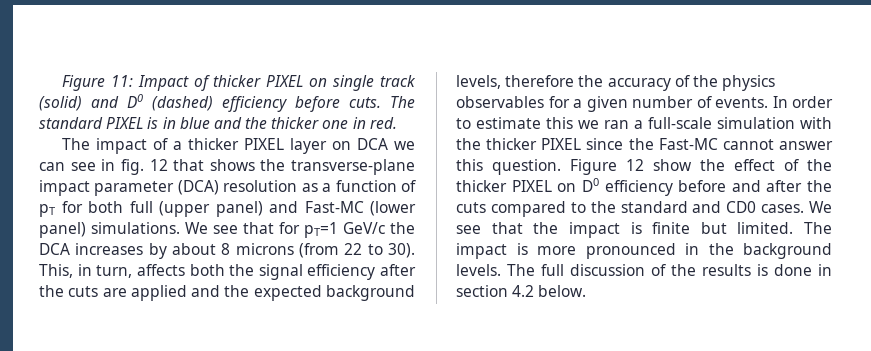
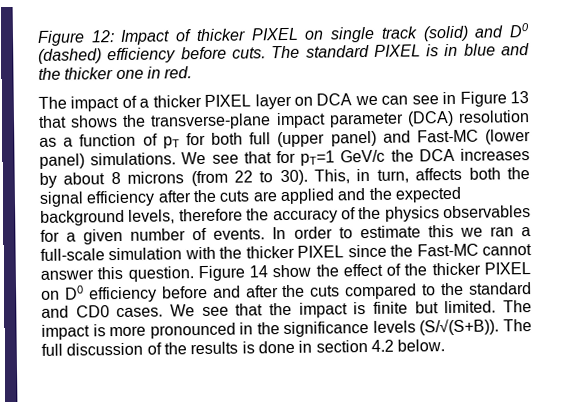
[61,75,133,91] Figure 11: -> [37,30,115,46] Figure 12:
[120,159,168,175] fig. 12 -> [459,91,530,107] Figure 13
[626,159,644,171] 12 -> [249,265,269,278] 14
[743,243,832,259] [456,264,501,276] background levels. -> [283,318,500,338] significance levels (S/√(S+B)).

